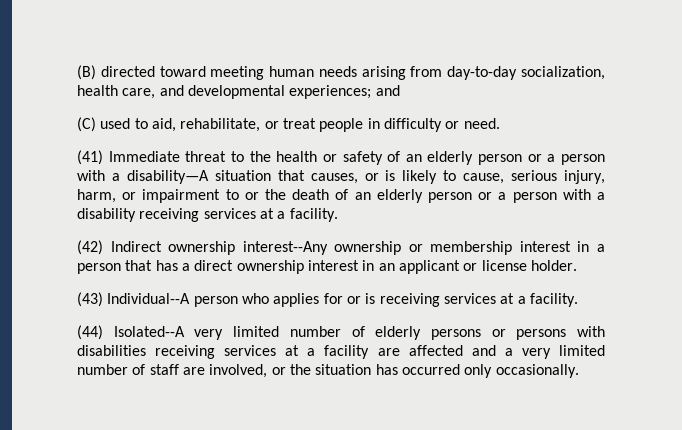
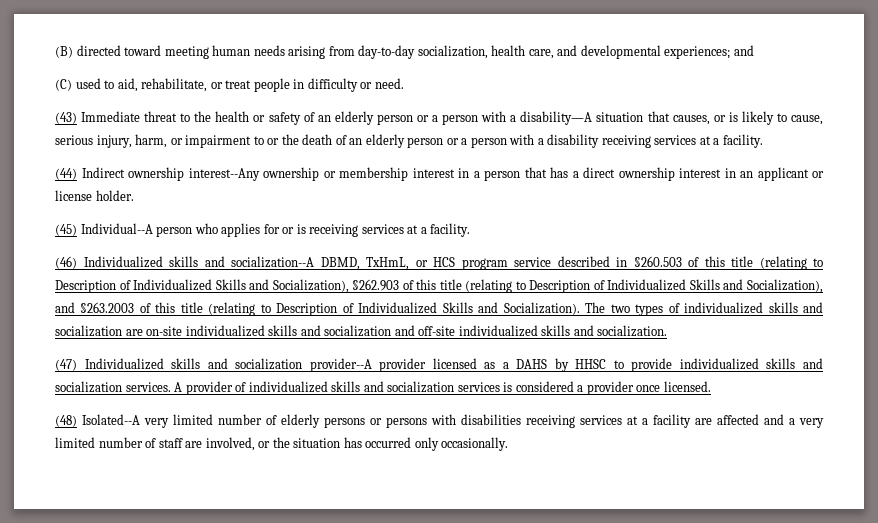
[77,150,103,165] (41) -> [55,112,77,124] (43)
[77,240,103,255] (42) -> [55,168,77,180] (44)
[77,292,103,307] (43) -> [55,224,77,236] (45)
[77,325,103,340] (44) -> [55,256,823,270] [55,279,823,293] [55,302,824,316] [55,325,668,337] [55,358,823,372] [55,381,711,395] [55,415,77,427] (46) Individualized skills and socialization--A DBMD, TxHmL, or HCS program service described in §260.503 of this title (relating to Description of Individualized Skills and Socialization), §262.903 of this title (relating to Description of Individualized Skills and Socialization), and §263.2003 of this title (relating to Description of Individualized Skills and Socialization). The two types of individualized skills and socialization are on-site individualized skills and socialization and off-site individualized skills and socialization. // (47) Individualized skills and socialization provider--A provider licensed as a DAHS by HHSC to provide individualized skills and socialization services. A provider of individualized skills and socialization services is considered a provider once licensed. // (48)

